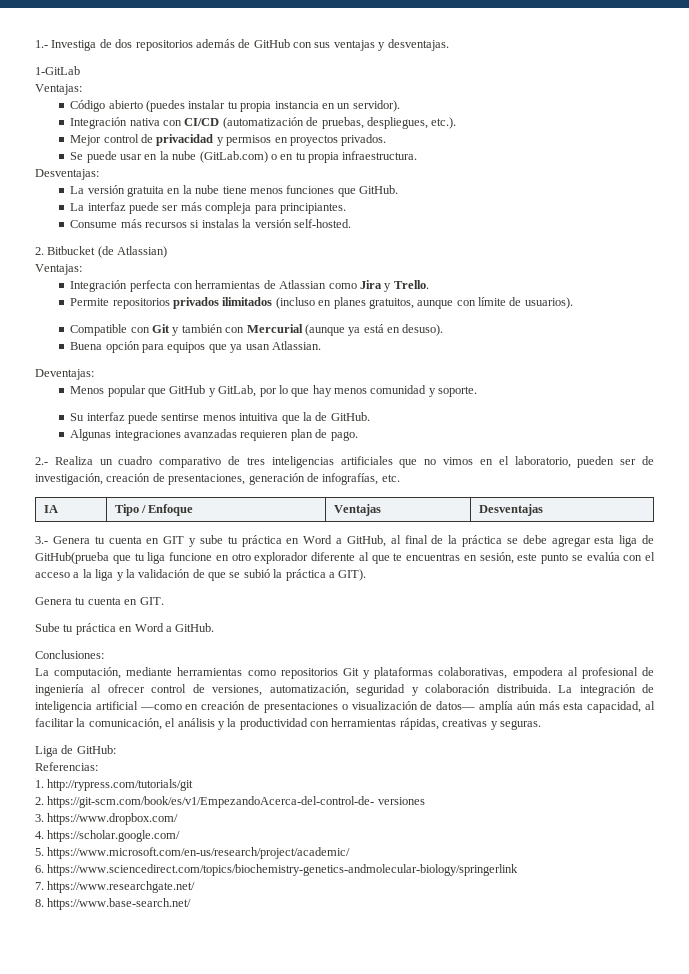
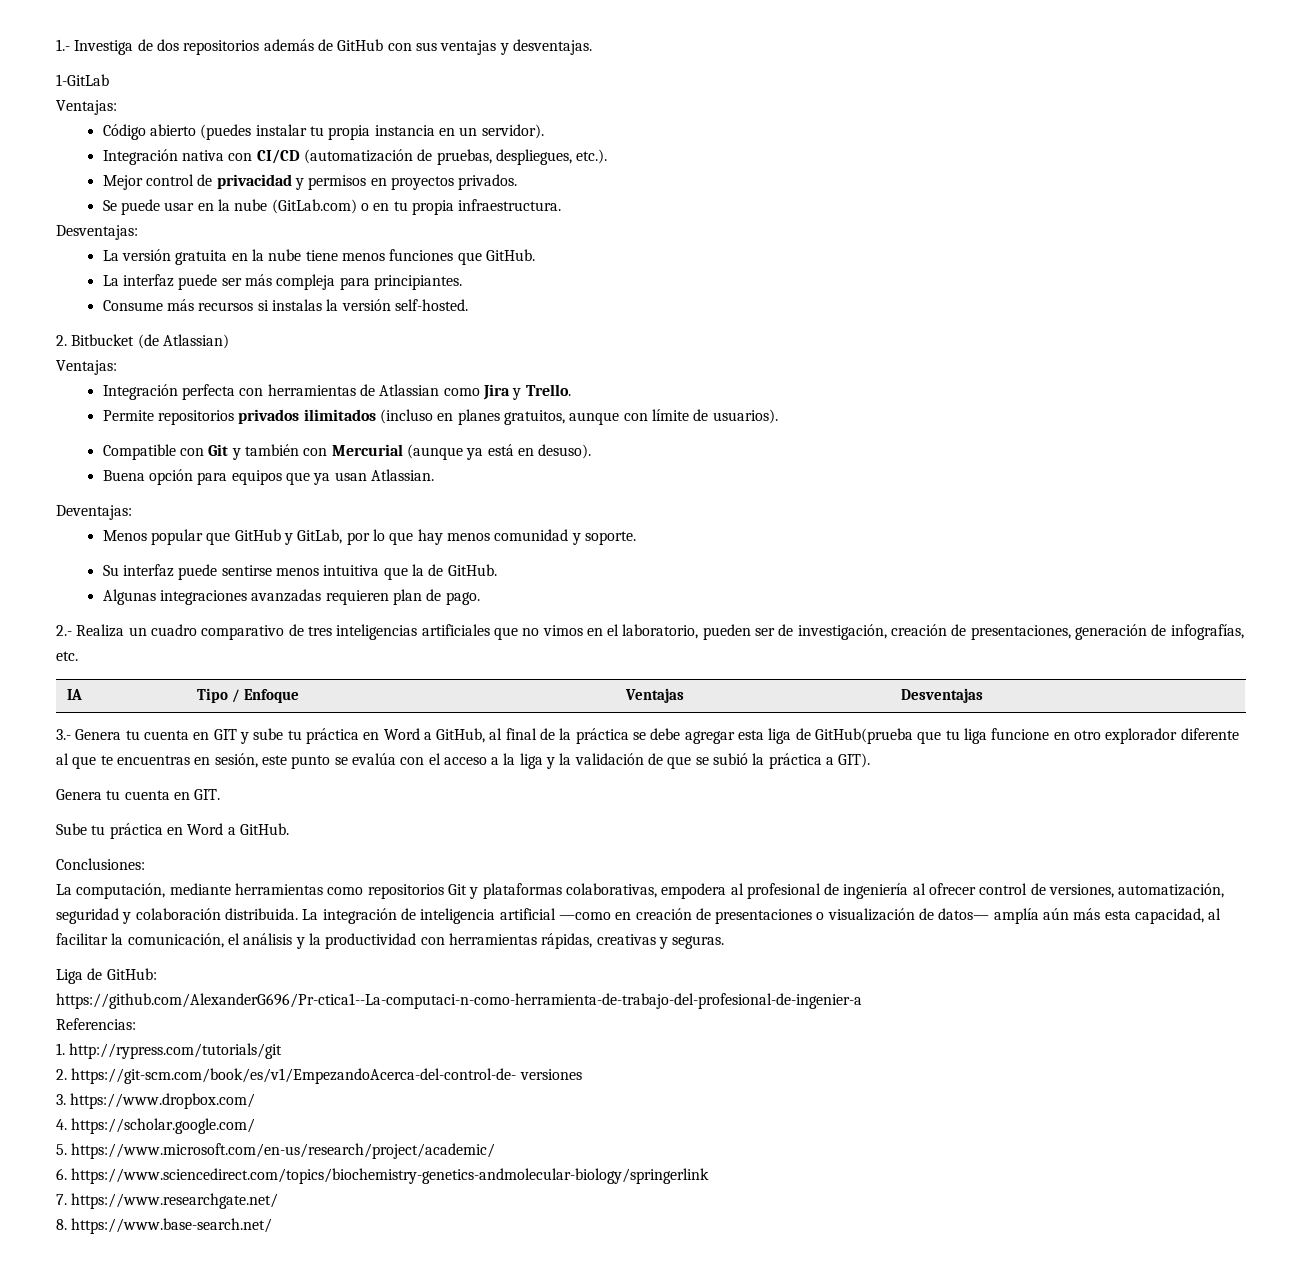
(116, 749) none -> [56,993,862,1009] // https://github.com/AlexanderG696/Pr-ctica1--La-computaci-n-como-herramienta-de-trabajo-del-profesional-de-ingenier-a

